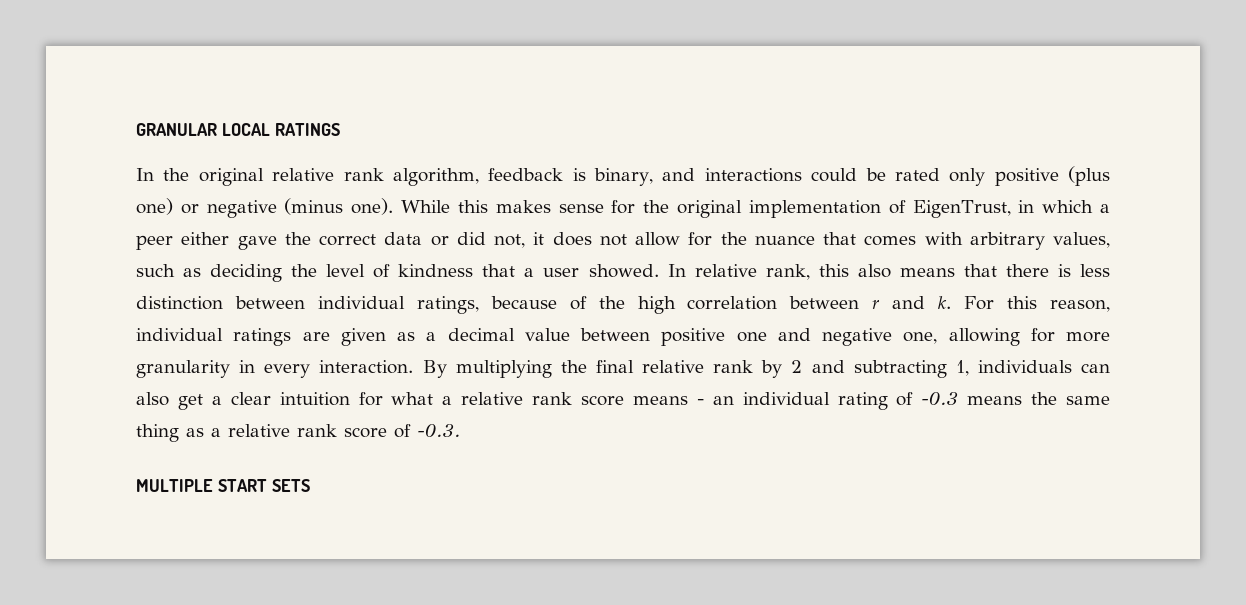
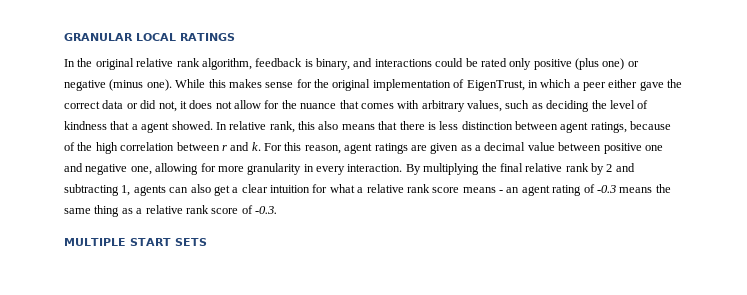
[543,268,580,277] user -> [141,122,170,133] agent
[317,296,405,309] individual -> [560,122,589,133] agent
[136,328,223,341] individual -> [344,143,373,154] agent
[977,360,1072,373] individuals -> [133,185,166,196] agents
[742,392,830,405] individual -> [521,185,550,196] agent

